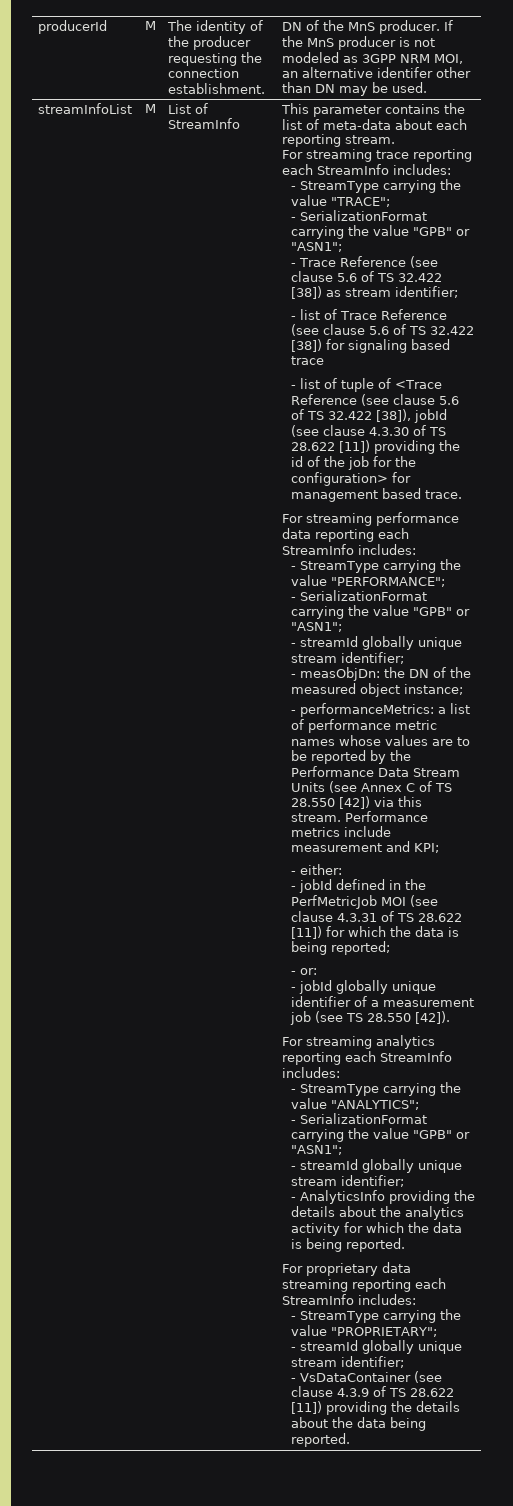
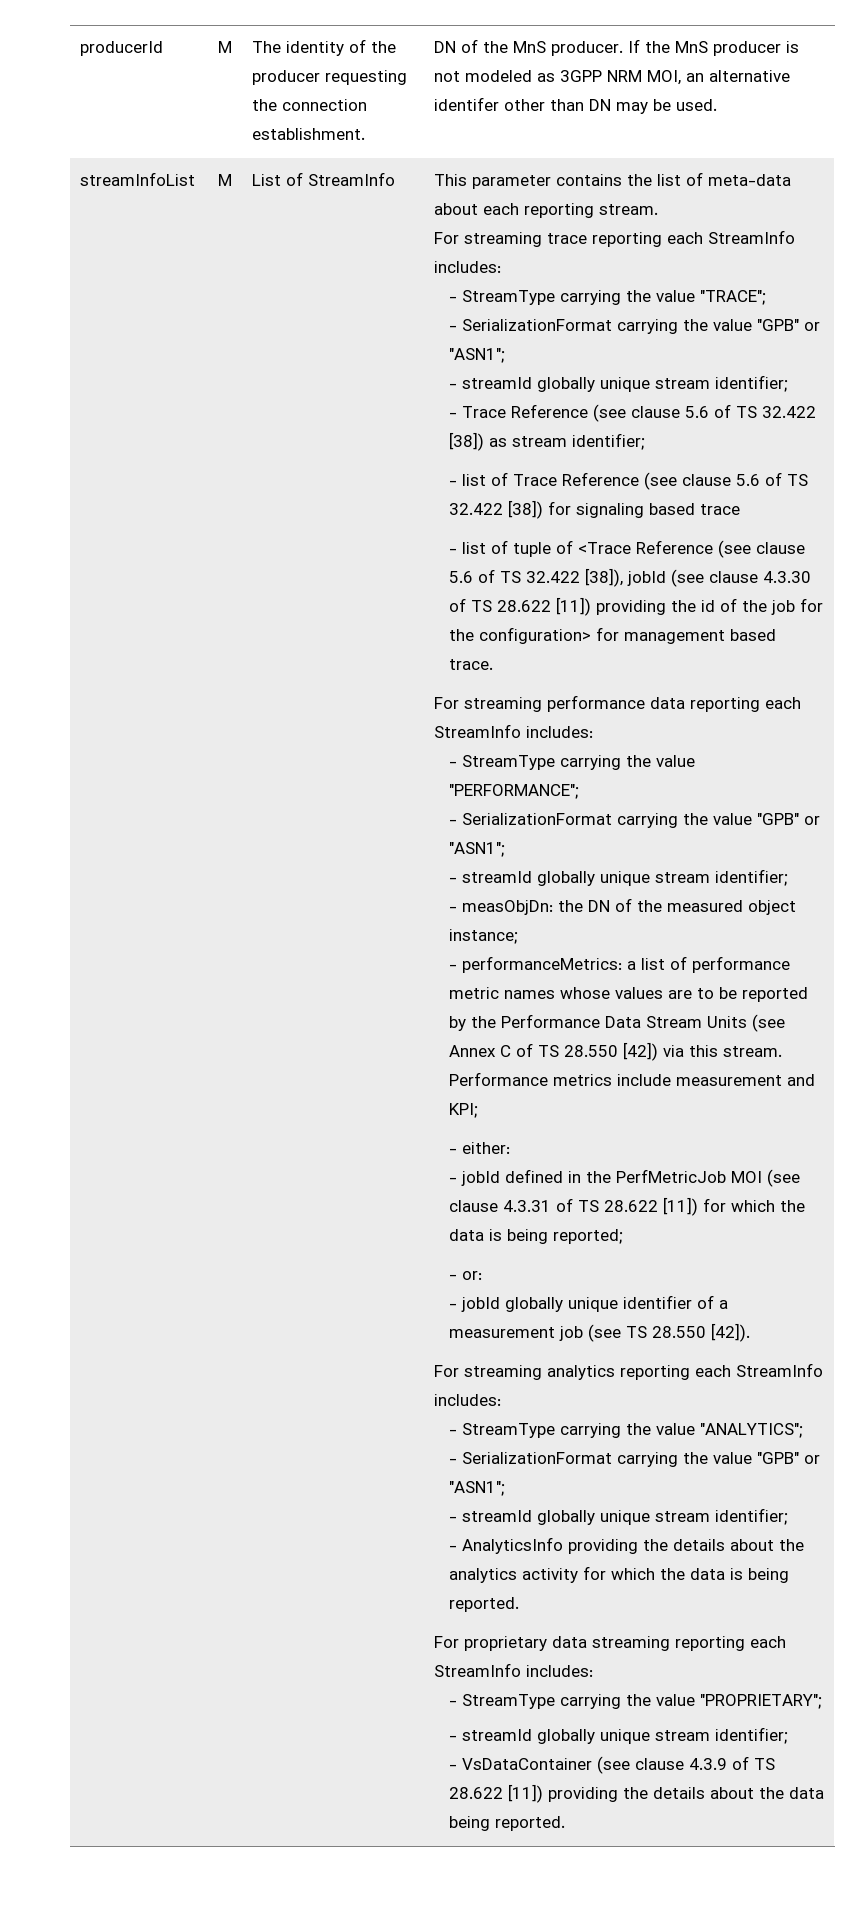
(342, 247) none -> [449,375,789,392] // - streamId globally unique stream identifier;

